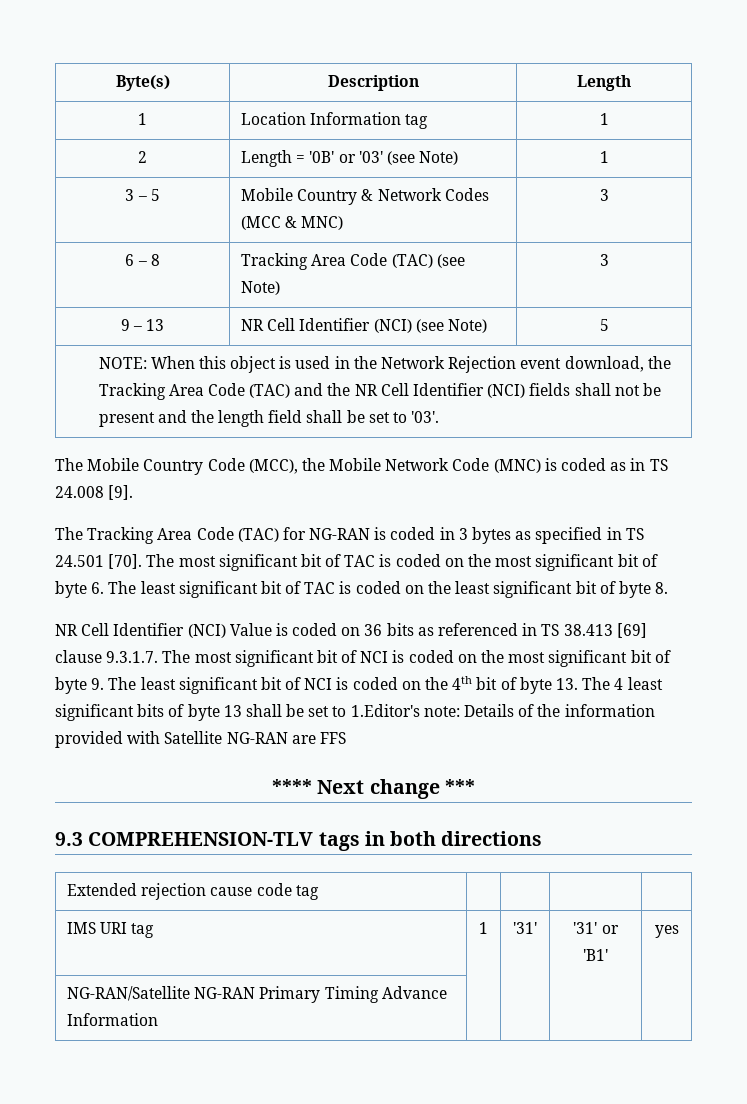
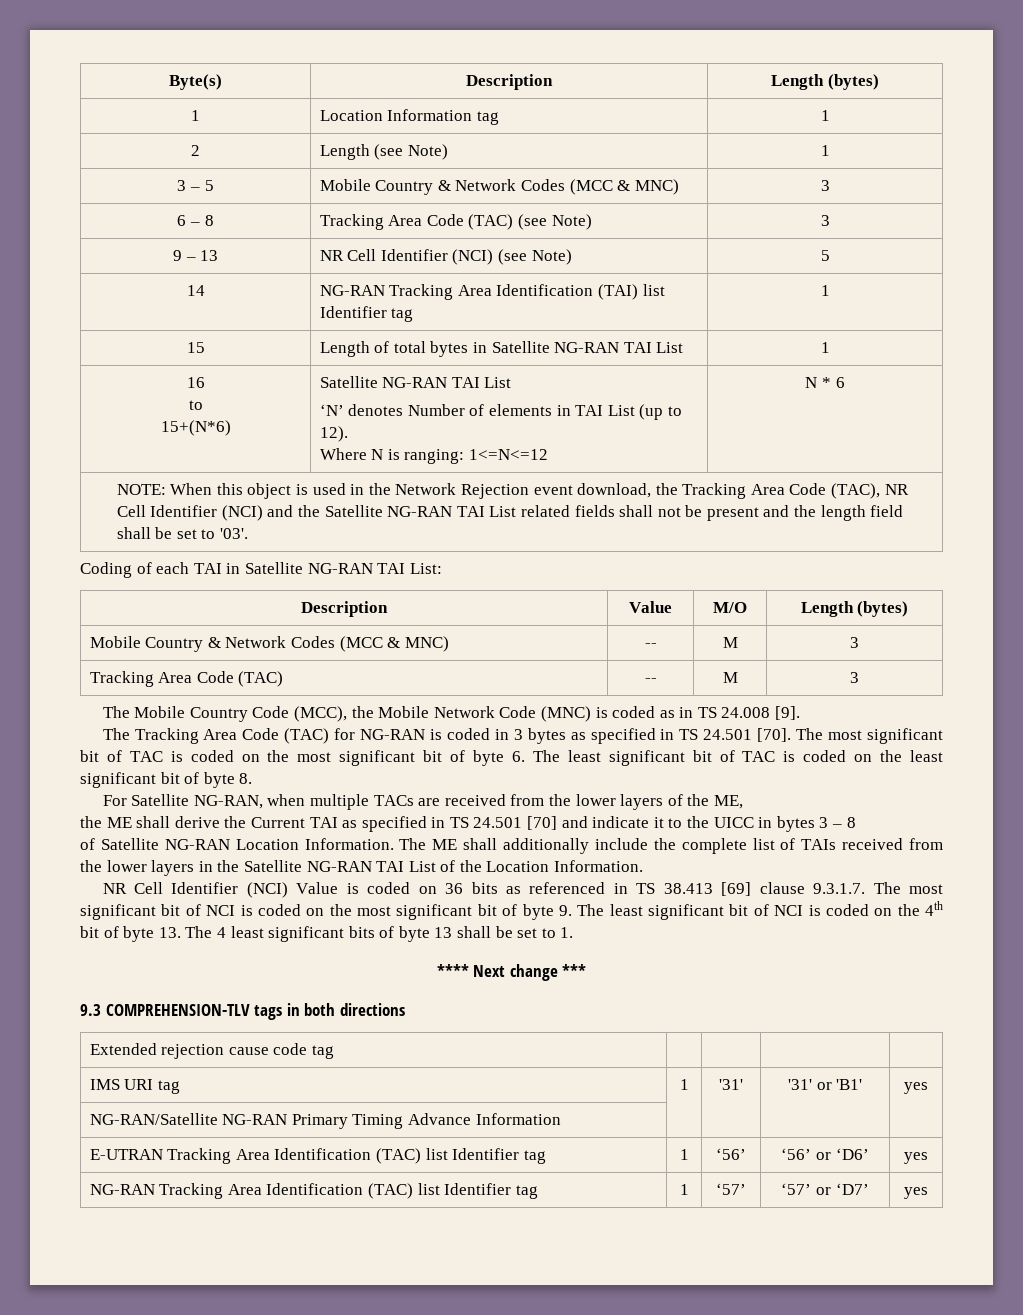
(631, 83) none -> [827,74,879,90] (bytes)
[296,151,383,163] = '0B' or '03' -> (370, 152) none
(609, 325) none -> [186,285,205,296] [319,284,665,300] [319,306,414,322] [820,285,830,296] [186,342,205,353] [319,341,684,357] [820,342,830,353] [186,377,205,388] [188,400,203,410] [160,420,231,436] [319,376,512,388] [319,404,682,420] [319,426,348,442] [319,448,548,464] [805,377,845,388] // 14 | NG-RAN Tracking Area Identification (TAI) list Identifier tag | 1 // 15 | Length of total bytes in Satellite NG-RAN TAI List | 1 // 16 // to // 15+(N*6) | Satellite NG-RAN TAI List // ‘N’ denotes Number of elements in TAI List (up to 12). // Where N is ranging: 1<=N<=12 | N * 6
[249,383,526,398] (TAC) and the NR Cell Identifier (NCI) -> [831,483,909,499] [116,505,570,521] (TAC), NR Cell Identifier (NCI) and the Satellite NG-RAN TAI List related
(440, 417) none -> [80,562,442,578] [301,601,388,617] [629,601,672,613] [713,602,747,613] [800,601,909,617] [89,636,449,652] [644,643,657,648] [722,637,738,648] [850,637,859,648] [89,671,284,687] [644,678,657,683] [722,672,738,683] [850,672,859,683] // Coding of each TAI in Satellite NG-RAN TAI List: // Description | Value | M/O | Length (bytes) // Mobile Country & Network Codes (MCC & MNC) | -- | M | 3 // Tracking Area Code (TAC) | -- | M | 3
(669, 588) none -> [102,794,743,810] [80,816,856,832] [80,838,943,854] [80,860,644,876] // For Satellite NG-RAN, when multiple TACs are received from the lower layers of the ME, // the ME shall derive the Current TAI as specified in TS 24.501 [70] and indicate it to the UICC in bytes 3 – 8 // of Satellite NG-RAN Location Information. The ME shall additionally include the complete list of TAIs received from the lower layers in the Satellite NG-RAN TAI List of the Location Information.
[350,704,655,717] [55,731,346,748] 1.Editor's note: Details of the information provided with Satellite NG-RAN are FFS -> [560,927,574,938] 1.
(159, 1019) none -> [89,1148,546,1164] [679,1149,689,1160] [716,1148,746,1160] [781,1148,869,1160] [904,1152,928,1164] [89,1183,538,1199] [679,1184,689,1195] [716,1183,746,1195] [781,1183,869,1195] [904,1187,928,1199] // E-UTRAN Tracking Area Identification (TAC) list Identifier tag | 1 | ‘56’ | ‘56’ or ‘D6’ | yes // NG-RAN Tracking Area Identification (TAC) list Identifier tag | 1 | ‘57’ | ‘57’ or ‘D7’ | yes

